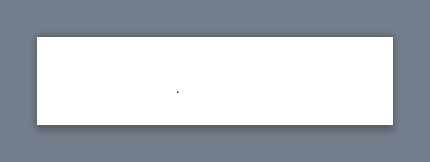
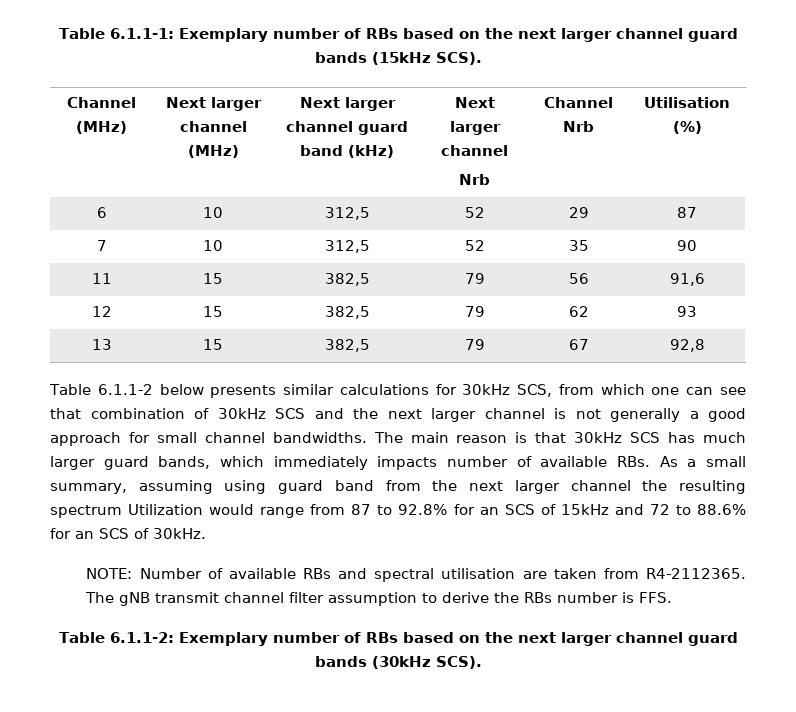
[176,91,180,93] . -> [58,28,738,42] [314,52,482,65] [67,97,136,108] [76,121,127,134] [165,97,262,111] [179,121,247,132] [187,145,239,158] [299,97,396,111] [286,121,408,135] [300,145,394,158] [454,97,495,108] [449,121,501,135] [441,145,508,156] [459,174,490,185] [544,97,613,108] [563,121,594,132] [644,97,730,108] [672,121,702,134] [96,207,107,218] [203,207,223,218] [324,207,370,220] [464,207,485,218] [568,207,589,218] [677,207,697,218] [96,240,107,251] [203,240,223,251] [324,240,370,253] [464,240,485,251] [568,240,589,251] [677,240,697,251] [91,273,112,284] [203,273,223,284] [324,273,370,286] [464,273,485,284] [568,273,589,284] [669,273,705,286] [91,306,112,317] [203,306,223,317] [324,306,370,319] [464,306,485,317] [568,306,589,317] [677,306,697,317] [91,339,112,350] [203,339,223,350] [324,339,370,352] [464,339,485,350] [568,339,589,350] [669,339,705,352] [49,384,746,398] [50,408,746,422] [50,432,746,446] [50,456,746,470] [50,480,747,494] [50,504,746,518] [50,528,206,539] [86,568,746,582] [85,592,673,606] [58,632,738,646] [314,656,482,669] Table 6.1.1-1: Exemplary number of RBs based on the next larger channel guard bands (15kHz SCS). // Channel (MHz) | Next larger channel (MHz) | Next larger channel guard band (kHz) | Next larger channel // Nrb | Channel Nrb | Utilisation (%) // 6 | 10 | 312,5 | 52 | 29 | 87 // 7 | 10 | 312,5 | 52 | 35 | 90 // 11 | 15 | 382,5 | 79 | 56 | 91,6 // 12 | 15 | 382,5 | 79 | 62 | 93 // 13 | 15 | 382,5 | 79 | 67 | 92,8 // Table 6.1.1-2 below presents similar calculations for 30kHz SCS, from which one can see that combination of 30kHz SCS and the next larger channel is not generally a good approach for small channel bandwidths. The main reason is that 30kHz SCS has much larger guard bands, which immediately impacts number of available RBs. As a small summary, assuming using guard band from the next larger channel the resulting spectrum Utilization would range from 87 to 92.8% for an SCS of 15kHz and 72 to 88.6% for an SCS of 30kHz. // NOTE: Number of available RBs and spectral utilisation are taken from R4-2112365. The gNB transmit channel filter assumption to derive the RBs number is FFS. // Table 6.1.1-2: Exemplary number of RBs based on the next larger channel guard bands (30kHz SCS).

